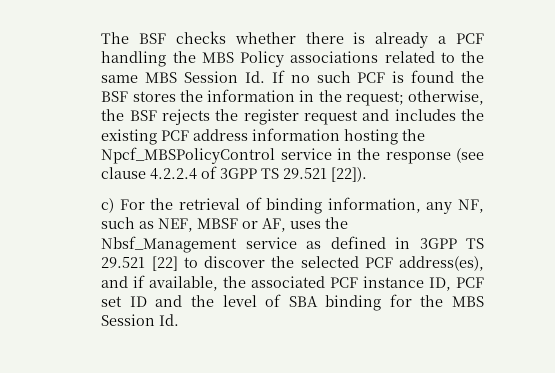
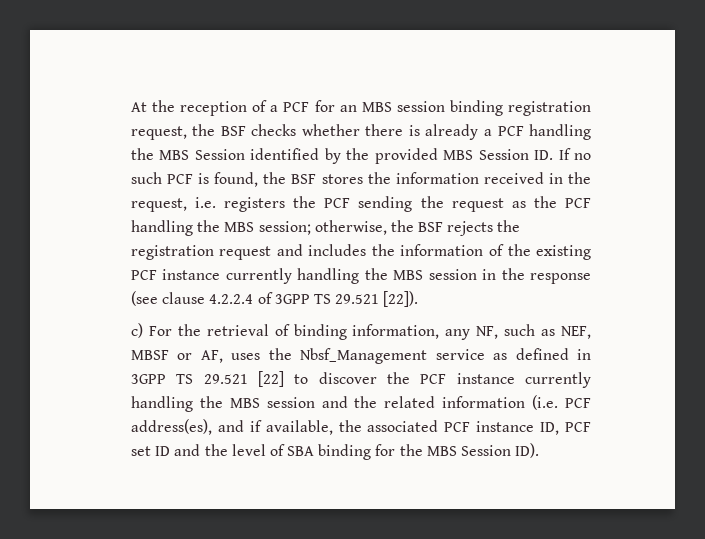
[101,32,130,44] The -> [130,100,591,116] [130,124,216,140] At the reception of a PCF for an MBS session binding registration request, the
[240,51,485,67] [101,71,265,83] Policy associations related to the same MBS Session Id. -> [194,148,554,164] Session identified by the provided MBS Session ID.
[411,70,455,83] found -> [214,172,259,187] found,
[299,90,404,106] in the request; -> [483,172,591,184] [130,196,591,212] [130,220,311,236] received in the request, i.e. registers the PCF sending the request as the PCF handling the MBS session;
[243,109,299,125] register -> [130,245,214,260] registration
[101,128,426,145] [101,147,332,164] existing PCF address information hosting the Npcf_MBSPolicyControl service -> [400,244,591,260] [130,268,477,284] information of the existing PCF instance currently handling the MBS session
[300,256,359,268] selected -> [420,372,591,388] [130,395,559,412] PCF instance currently handling the MBS session and the related information (i.e.
[159,314,180,326] Id. -> [515,443,540,458] ID).

